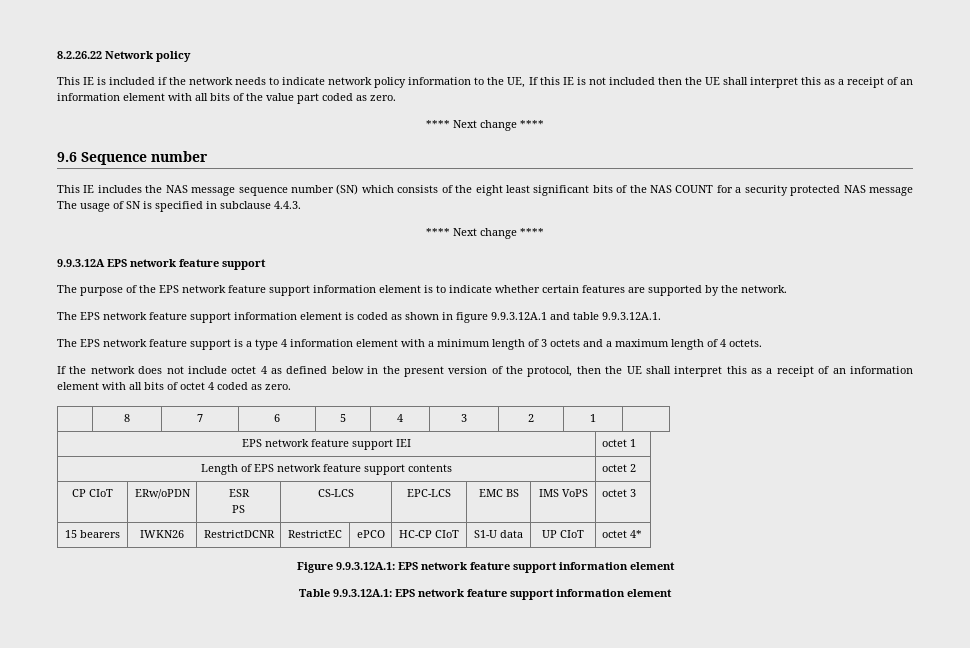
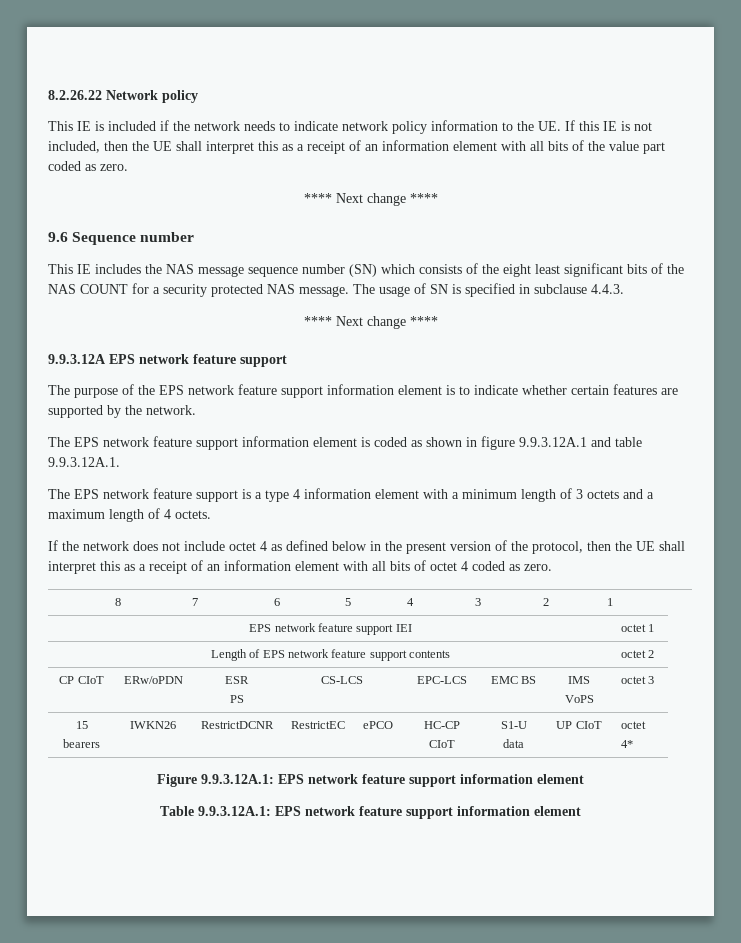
[507,77,526,88] UE, -> [538,121,561,131] UE.
[608,77,655,85] included -> [48,141,100,153] included,
[868,187,913,196] message -> [299,286,349,297] message.

